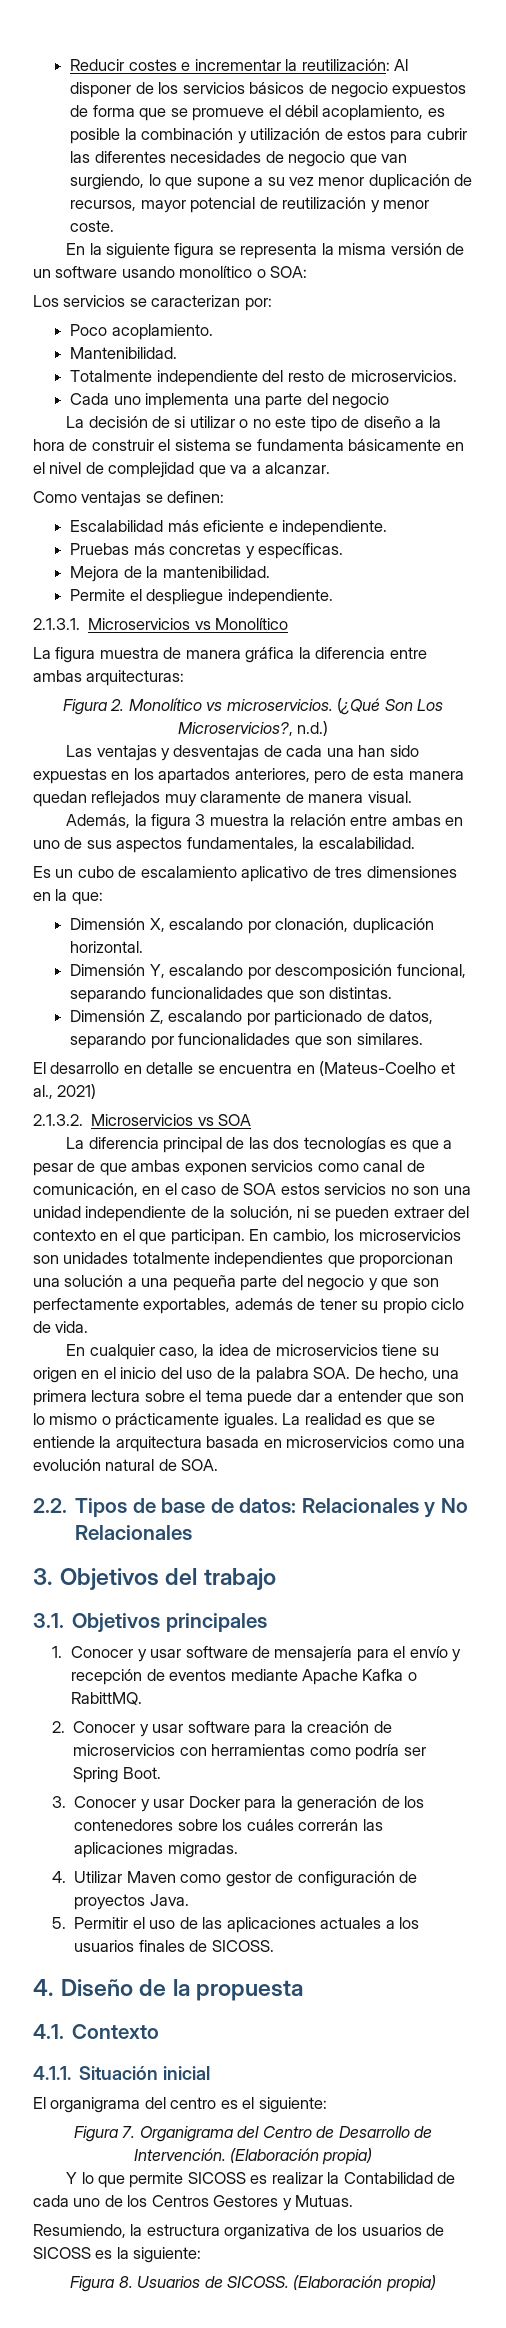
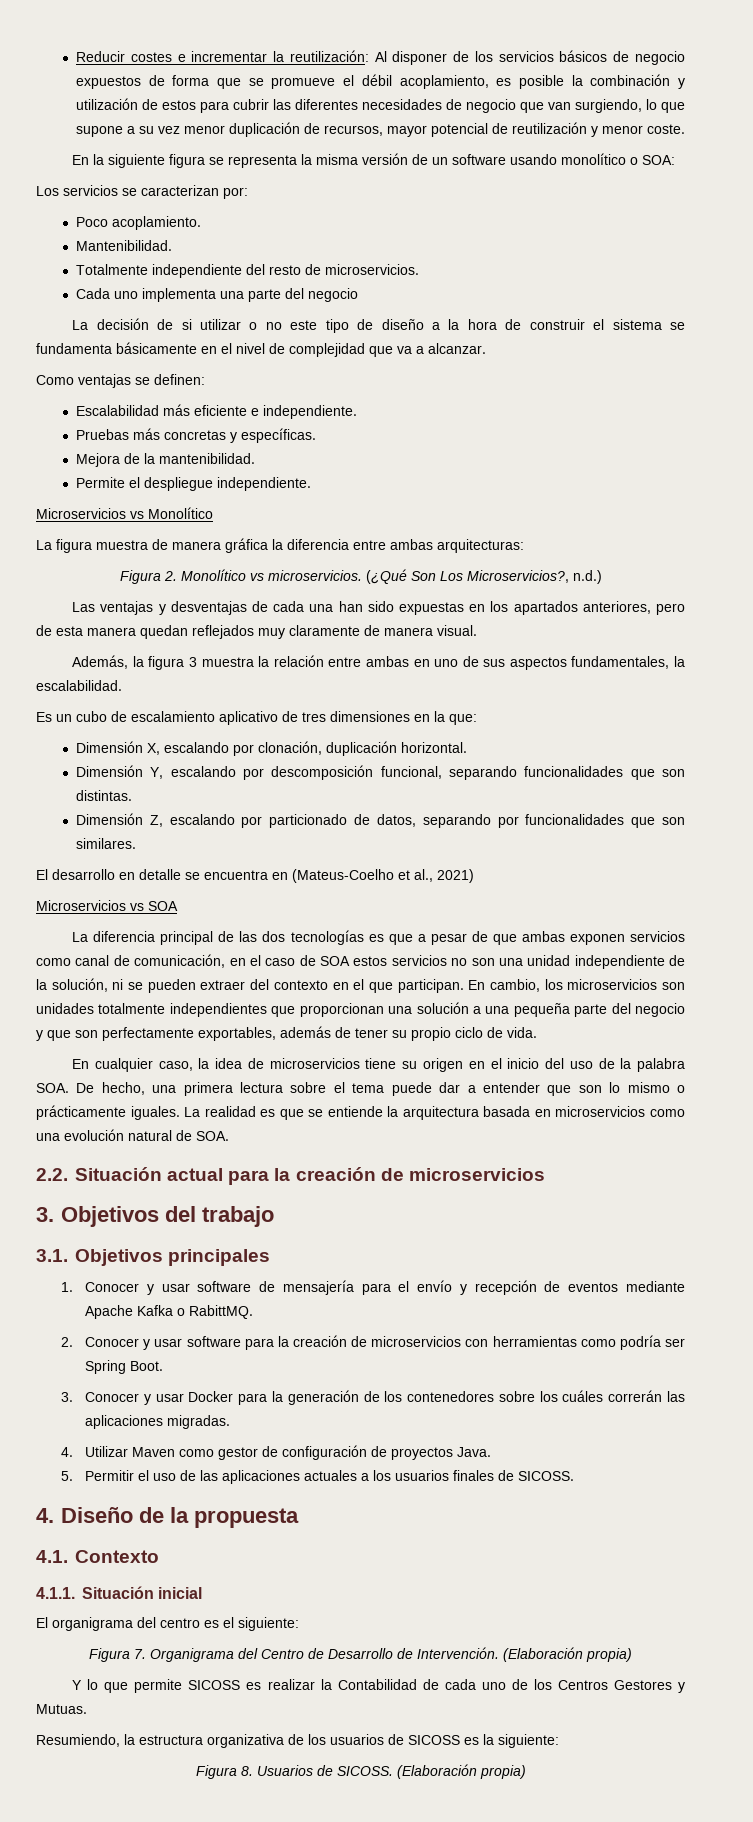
[33,618,80,630] 2.1.3.1. -> (311, 484) none
[33,1114,83,1126] 2.1.3.2. -> (474, 876) none
[75,1498,468,1518] [75,1525,193,1540] Tipos de base de datos: Relacionales y No Relacionales -> [75,1167,545,1185] Situación actual para la creación de microservicios

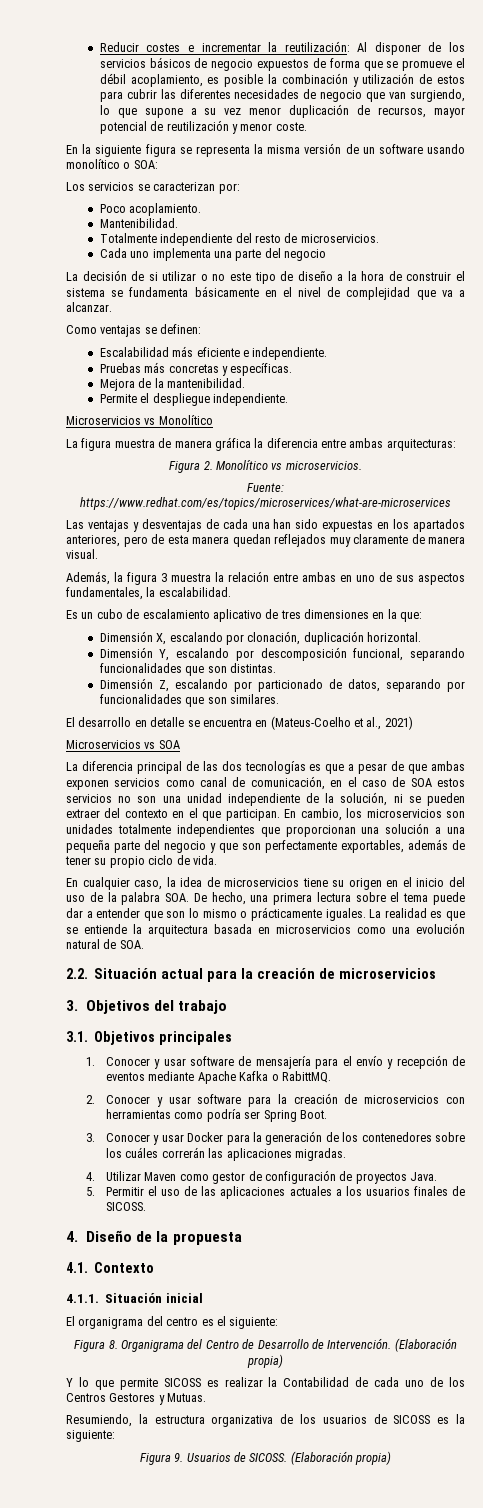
[365,569,602,584] (¿Qué Son Los Microservicios?, n.d.) -> [247,483,284,492] [80,497,451,510] // Fuente: https://www.redhat.com/es/topics/microservices/what-are-microservices
[134,1649,146,1659] 7. -> [108,1340,118,1349] 8.
[240,1766,253,1776] 8. -> [174,1453,184,1462] 9.

